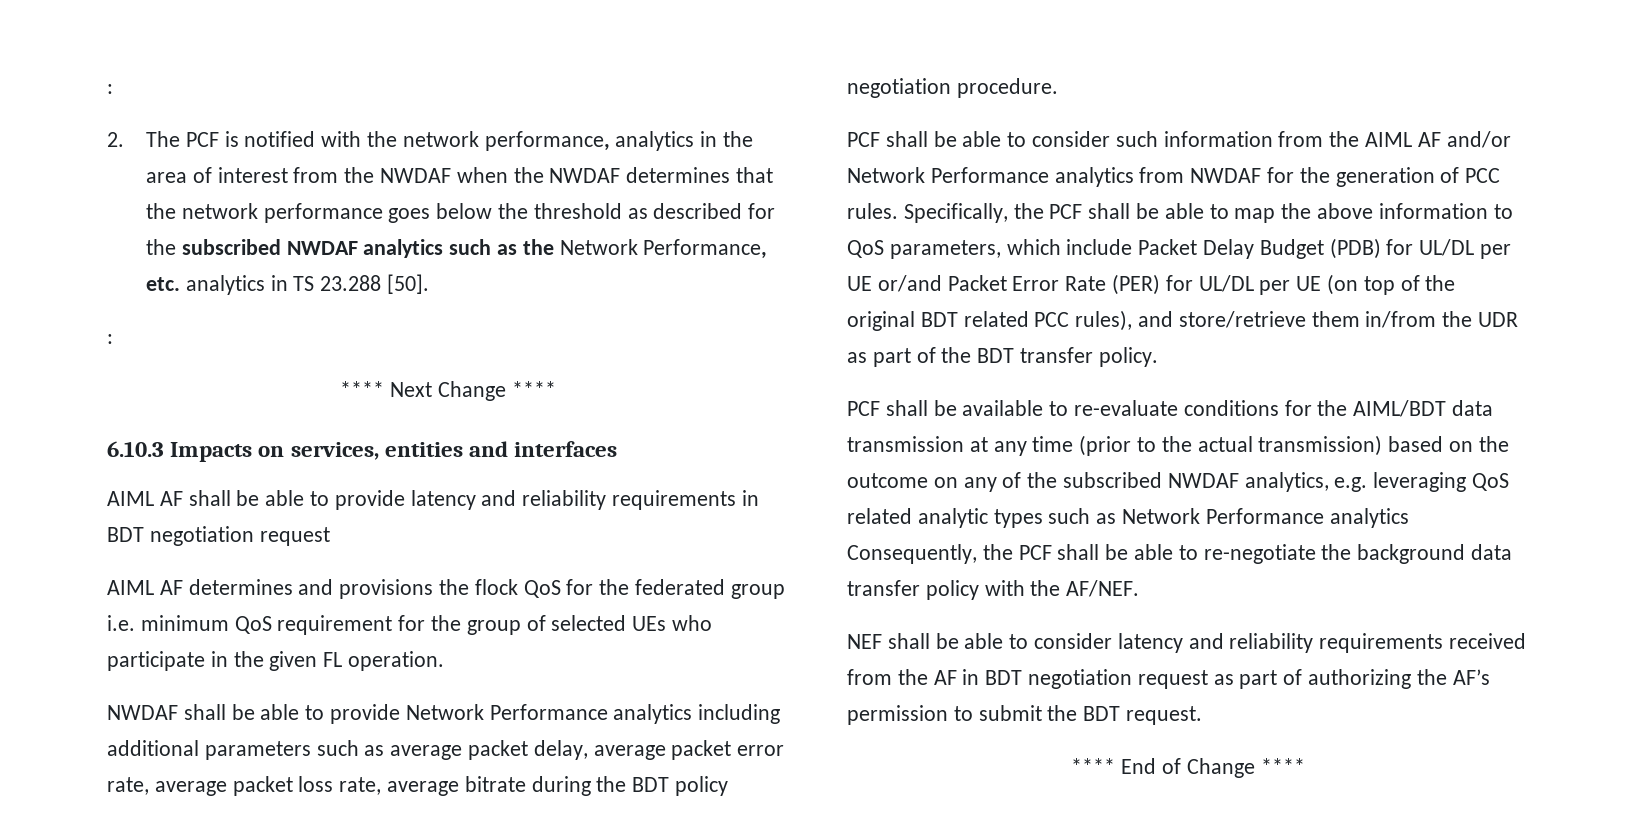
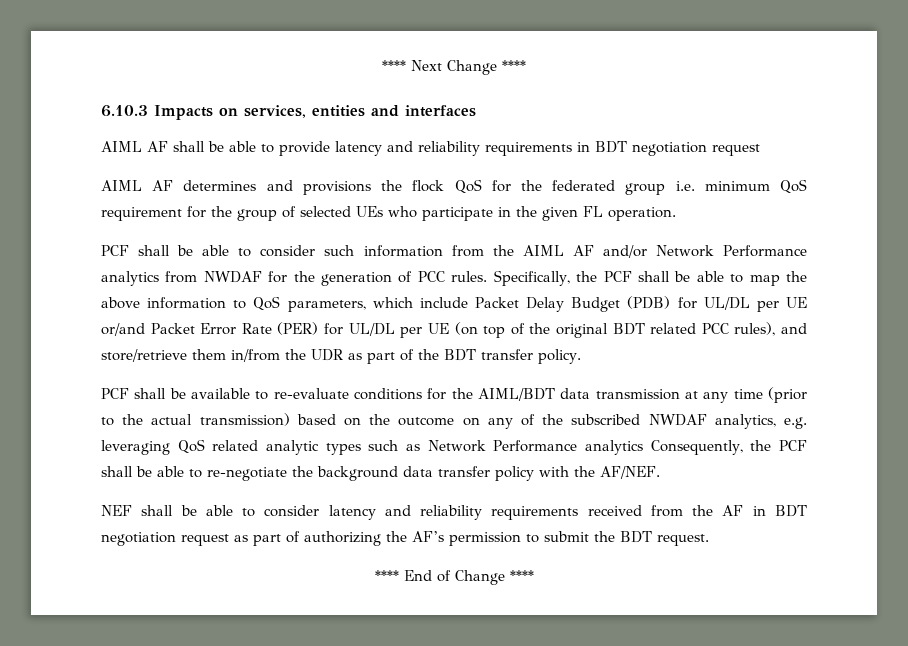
[107,84,113,94] [107,131,753,151] [145,167,773,183] [145,203,776,223] [145,239,768,259] [145,274,429,295] [107,334,113,344] : // 2. The PCF is notified with the network performance, analytics in the area of interest from the NWDAF when the NWDAF determines that the network performance goes below the threshold as described for the subscribed NWDAF analytics such as the Network Performance, etc. analytics in TS 23.288 [50]. // : // -> (382, 65) none
[107,704,781,724] [107,740,785,760] [107,776,729,796] [847,78,1058,98] // NWDAF shall be able to provide Network Performance analytics including additional parameters such as average packet delay, average packet error rate, average packet loss rate, average bitrate during the BDT policy negotiation procedure. -> (676, 214) none

